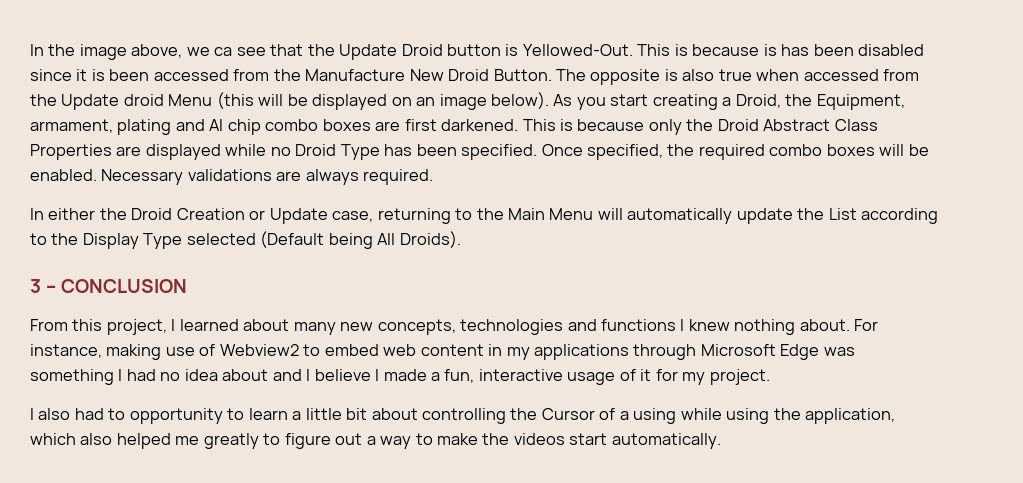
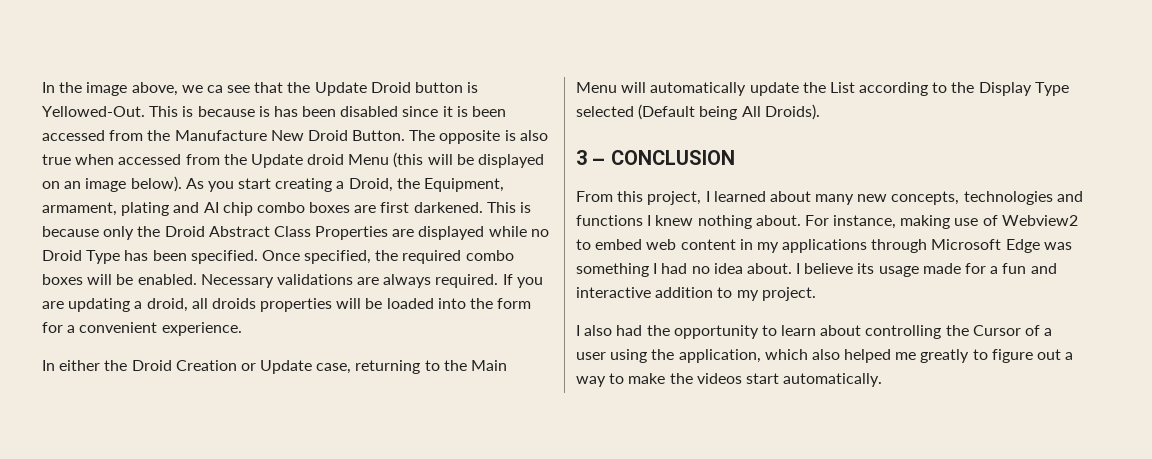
(434, 177) none -> [502,274,543,288] [42,298,532,312] [42,322,242,336] If you are updating a droid, all droids properties will be loaded into the form for a convenient experience.
[222,369,678,385] about and I believe I made a fun, interactive usage of it for -> [746,263,1057,277] [576,287,733,298] about. I believe its usage made for a fun and interactive addition to
[108,408,126,420] to -> [646,325,670,336] the
[292,408,368,420] a little bit -> (817, 330) none
[633,408,722,424] using while -> [576,352,606,360] user

